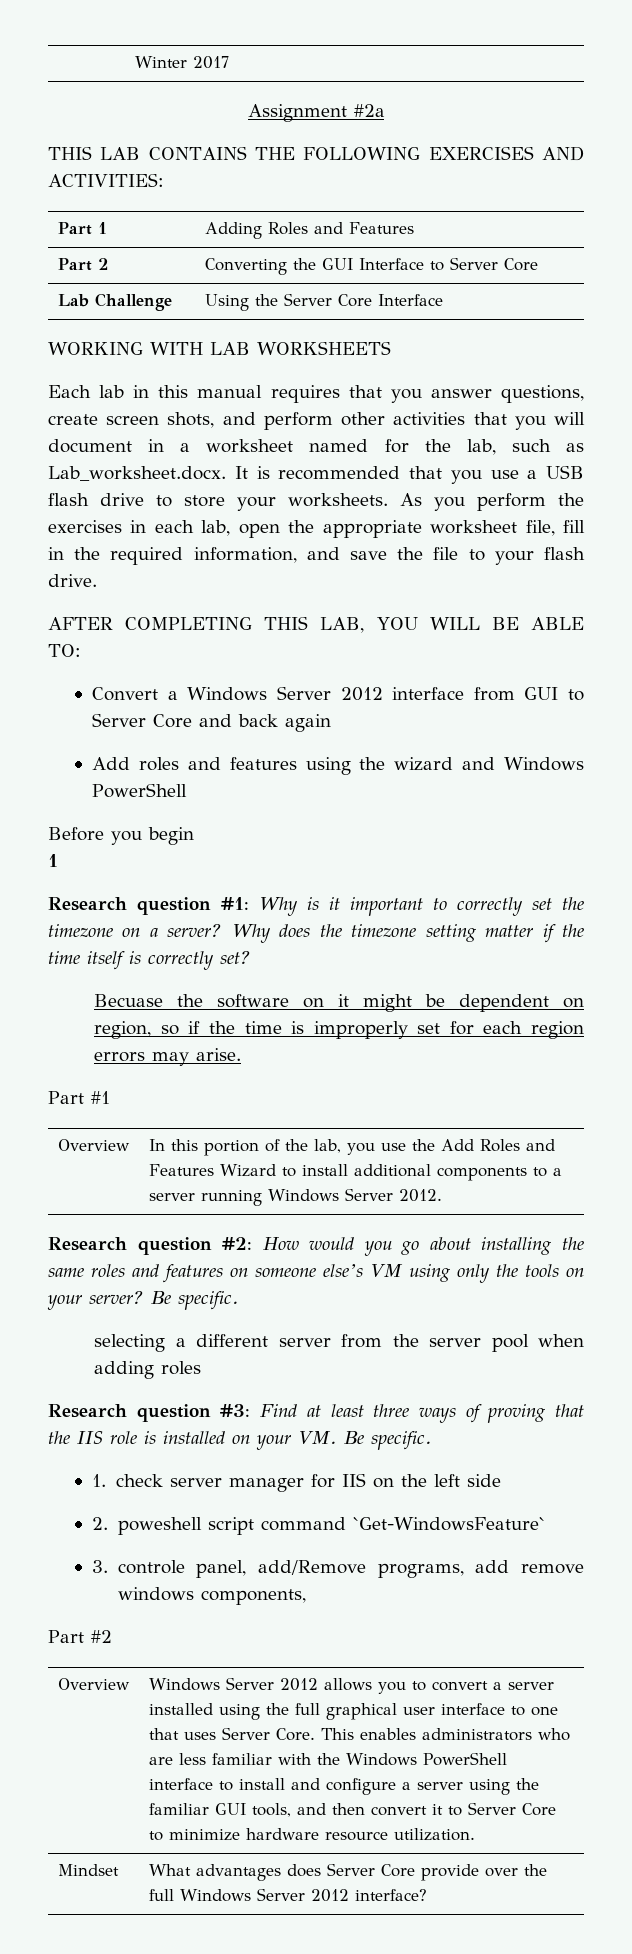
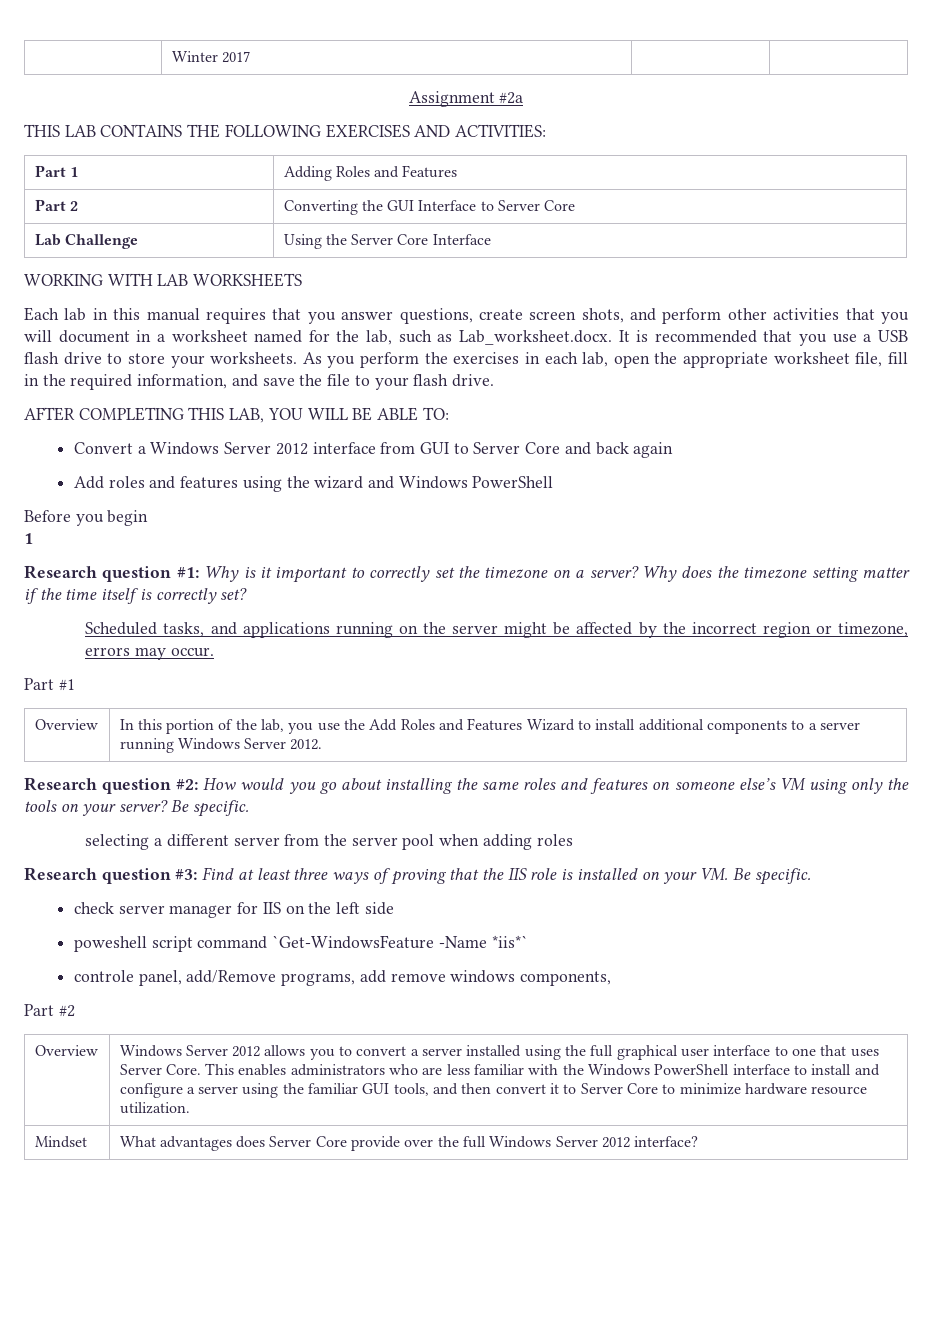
[94,994,584,1012] [94,1021,584,1039] Becuase the software on it might be dependent on region, so if the time is improperly set for each region -> [85,622,909,638] Scheduled tasks, and applications running on the server might be affected by the incorrect region or timezone,
[196,1048,242,1061] arise. -> [170,647,214,657] occur.
[92,1474,107,1487] 1. -> (811, 876) none
[92,1517,109,1530] 2. -> (394, 908) none
[352,1517,545,1531] [92,1560,109,1573] `Get-WindowsFeature` // 3. -> [272,935,528,949] `Get-WindowsFeature -Name *iis*` //

